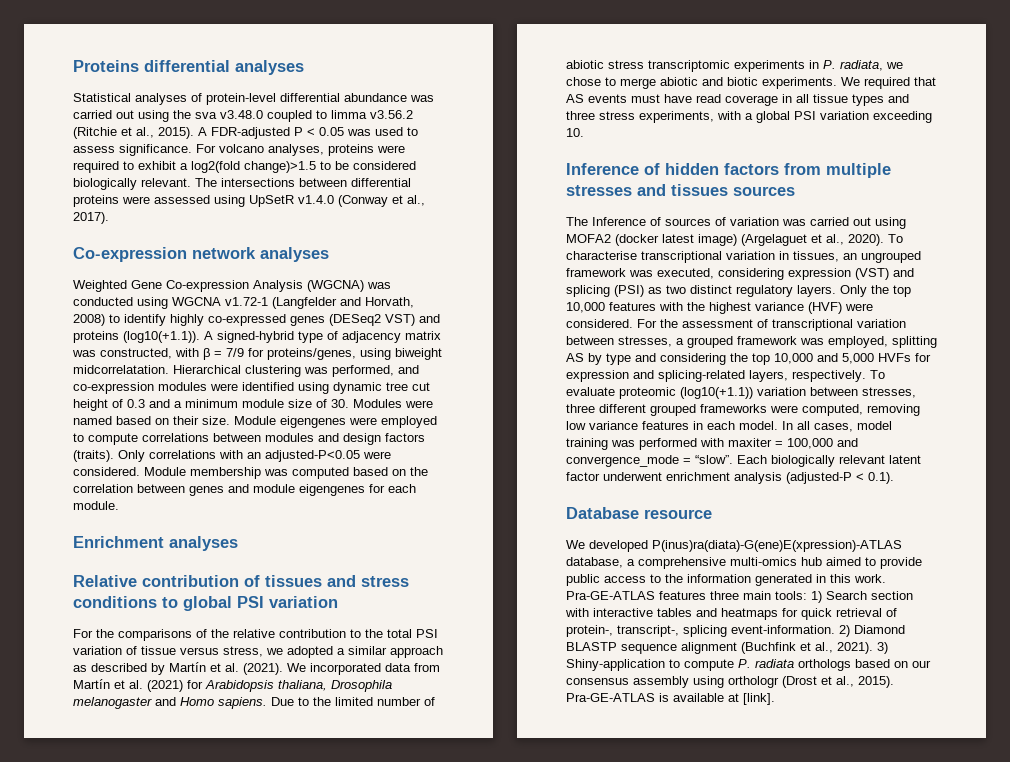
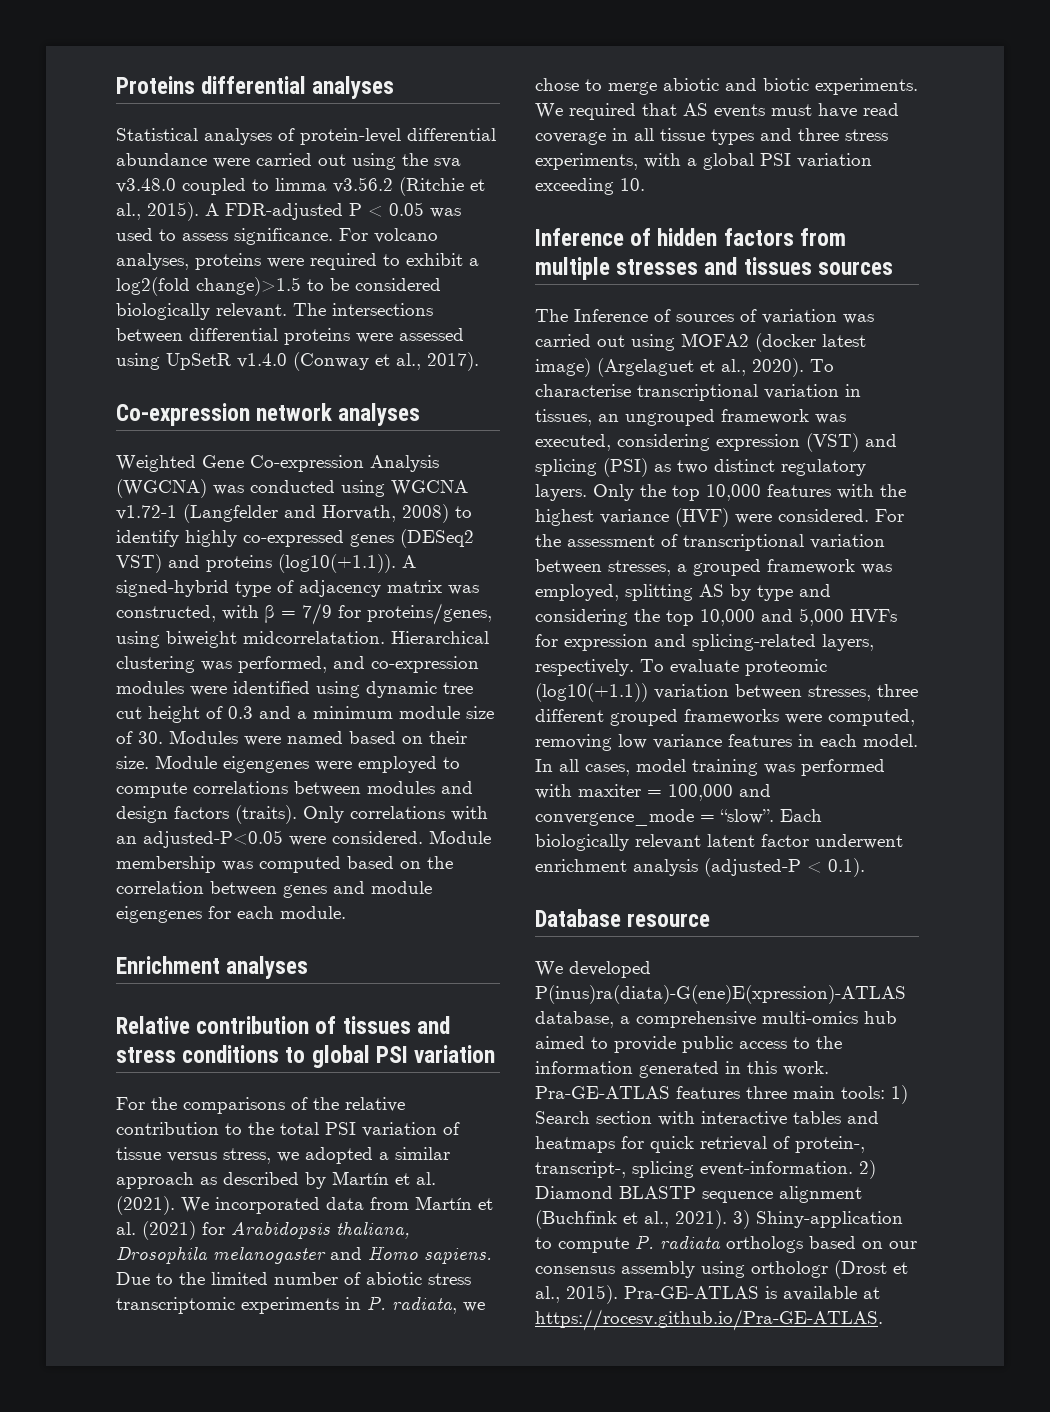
[410,95,434,102] was -> [213,158,250,168] were
[743,693,775,705] [link]. -> [535,1309,883,1331] https://rocesv.github.io/Pra-GE-ATLAS.

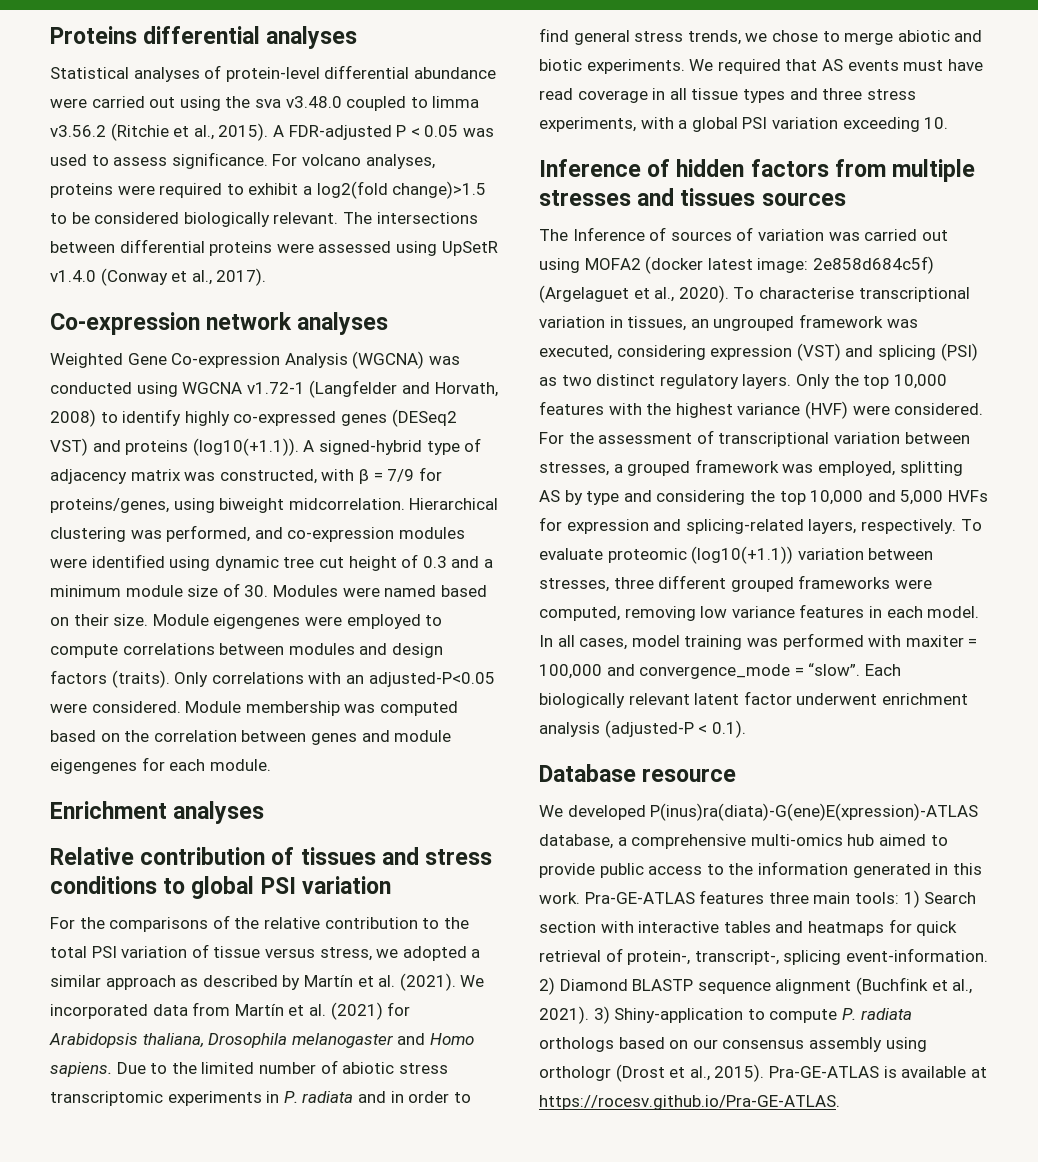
[243,631,385,644] midcorrelatation. -> [288,498,405,510] midcorrelation.
[392,1297,457,1314] radiata, -> [302,1091,471,1103] [539,28,741,45] radiata and in order to find general stress trends,
[535,358,591,377] image) -> [757,256,934,274] image: 2e858d684c5f)

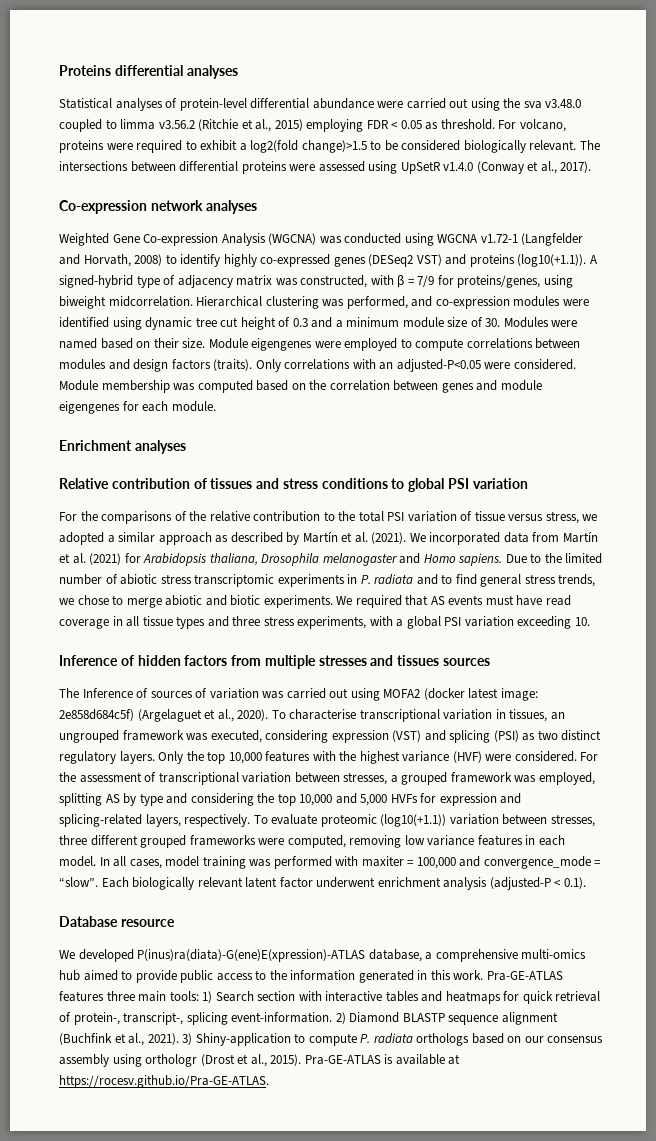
[218,123,494,141] [50,152,435,169] 2015). A FDR-adjusted P < 0.05 was used to assess significance. For volcano analyses, -> [274,119,566,132] 2015) employing FDR < 0.05 as threshold. For volcano,
[390,1091,450,1103] in order -> (438, 579) none

